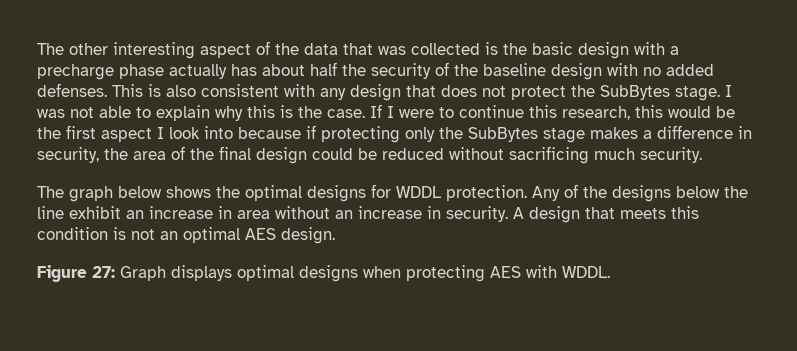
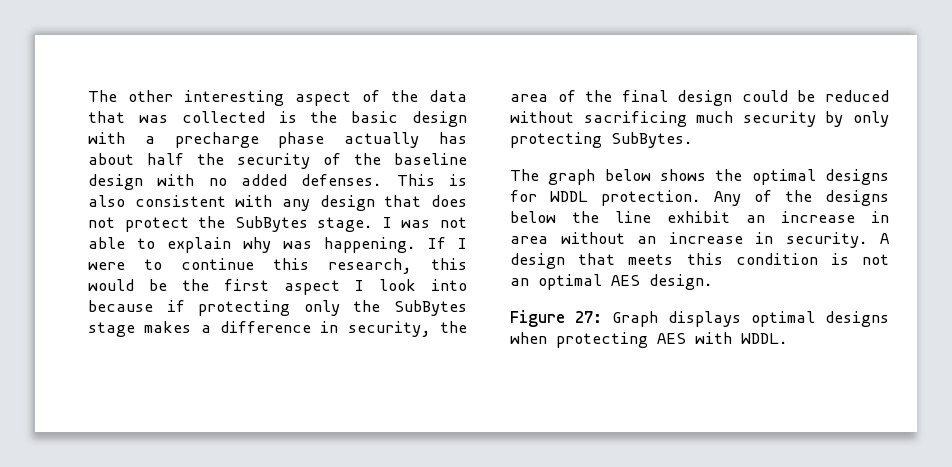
[247,105,365,118] this is the case. -> [283,237,416,253] was happening.
[640,147,702,163] security. -> [742,111,889,127] [510,132,693,148] security by only protecting SubBytes.

